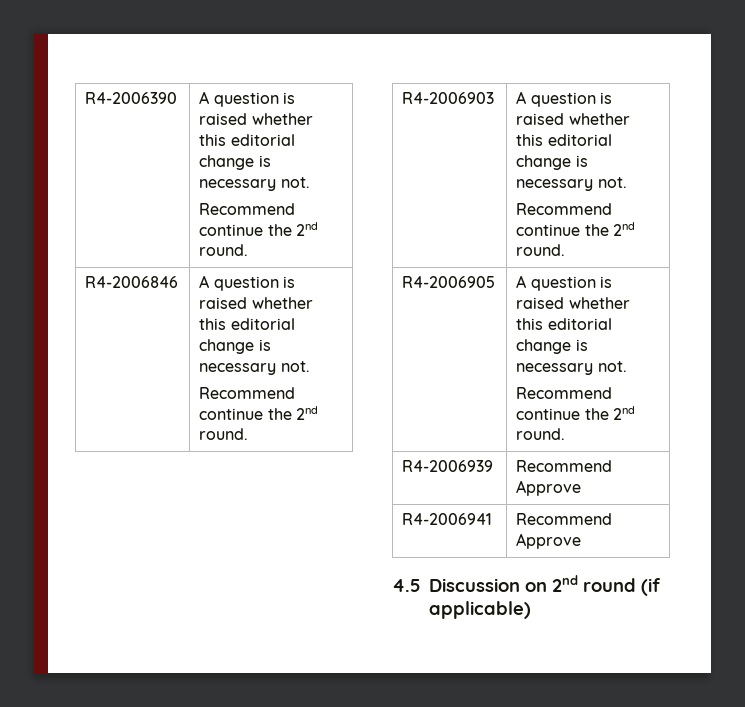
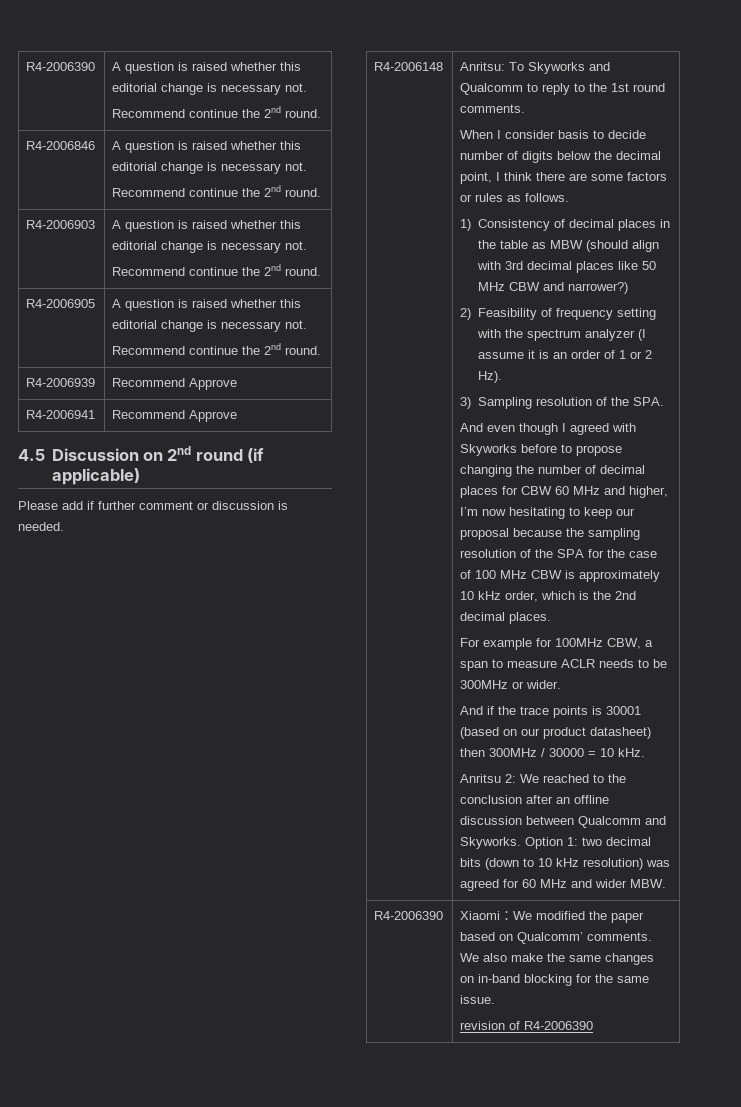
(531, 610) none -> [18,501,288,510] [18,522,64,531] [374,62,444,71] [460,62,611,74] [460,83,666,95] [460,104,526,113] [460,130,647,139] [460,151,662,163] [460,172,668,184] [460,193,570,202] [460,219,670,231] [477,240,659,252] [476,261,656,273] [477,282,628,294] [460,308,656,320] [476,329,646,341] [477,350,652,359] [477,371,502,383] [460,397,664,409] [460,423,637,435] [460,444,623,456] [460,465,646,477] [460,486,669,498] [460,507,636,519] [460,528,641,540] [460,549,658,558] [460,570,661,582] [460,591,637,602] [460,612,552,624] [460,638,654,650] [460,659,668,671] [460,680,562,689] [460,706,642,718] [460,727,652,739] [460,748,646,757] [460,774,627,783] [460,795,610,804] [460,816,667,828] [460,837,652,849] [460,858,671,870] [460,879,667,891] [374,911,444,920] [460,911,645,923] [460,932,653,944] [460,953,655,965] [460,974,650,986] [460,995,496,1004] [460,1021,594,1030] // Please add if further comment or discussion is needed. // R4-2006148 | Anritsu: To Skyworks and Qualcomm to reply to the 1st round comments. // When I consider basis to decide number of digits below the decimal point, I think there are some factors or rules as follows. // 1) Consistency of decimal places in the table as MBW (should align with 3rd decimal places like 50 MHz CBW and narrower?) // 2) Feasibility of frequency setting with the spectrum analyzer (I assume it is an order of 1 or 2 Hz). // 3) Sampling resolution of the SPA. // And even though I agreed with Skyworks before to propose changing the number of decimal places for CBW 60 MHz and higher, I’m now hesitating to keep our proposal because the sampling resolution of the SPA for the case of 100 MHz CBW is approximately 10 kHz order, which is the 2nd decimal places. // For example for 100MHz CBW, a span to measure ACLR needs to be 300MHz or wider. // And if the trace points is 30001 (based on our product datasheet) then 300MHz / 30000 = 10 kHz. // Anritsu 2: We reached to the conclusion after an offline discussion between Qualcomm and Skyworks. Option 1: two decimal bits (down to 10 kHz resolution) was agreed for 60 MHz and wider MBW. // R4-2006390 | Xiaomi：We modified the paper based on Qualcomm’ comments. We also make the same changes on in-band blocking for the same issue. // revision of R4-2006390

